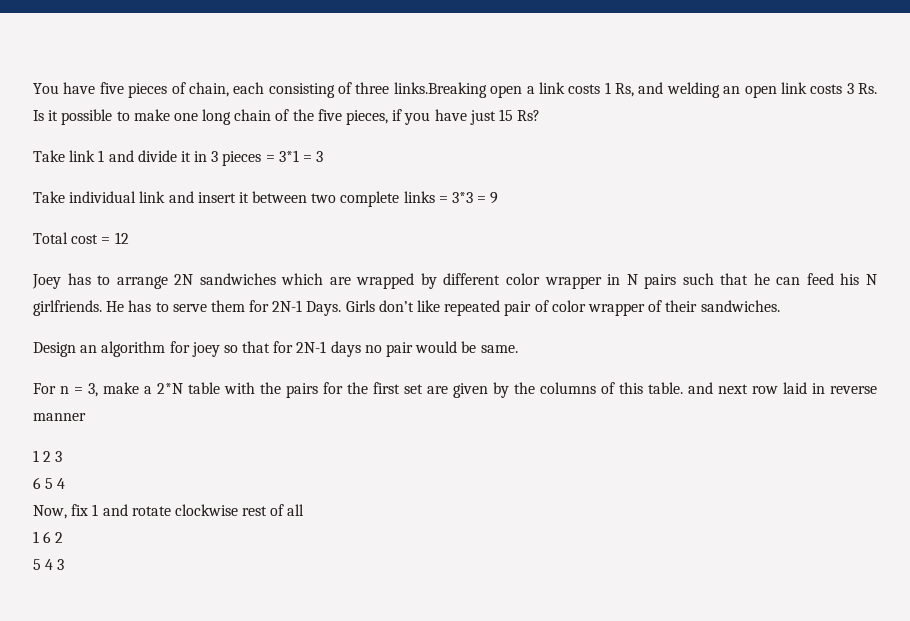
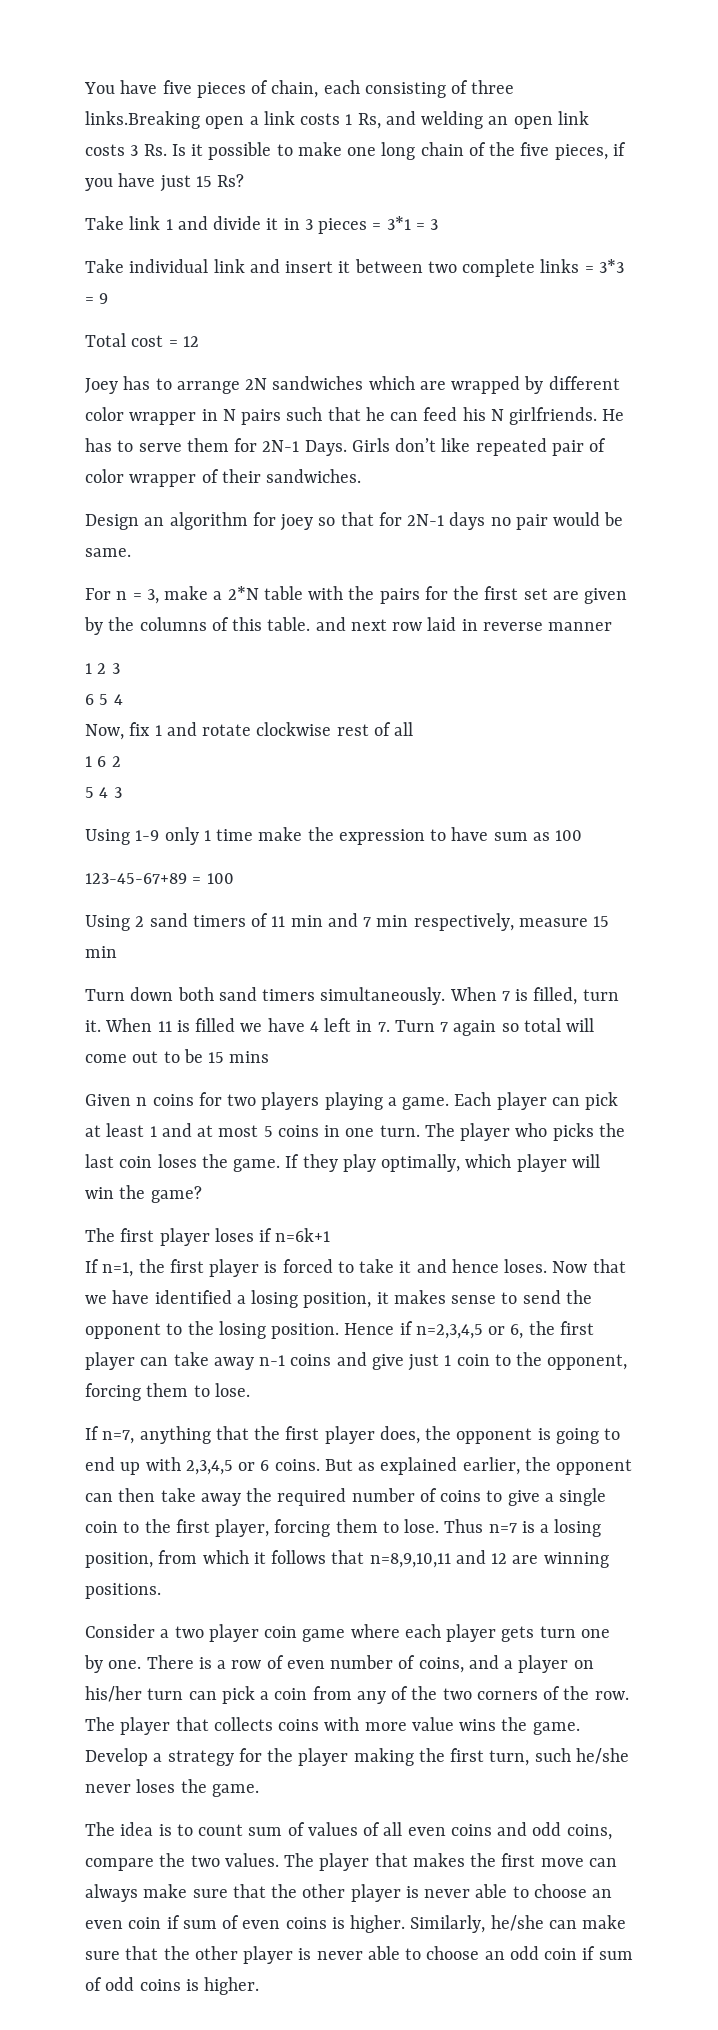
(65, 564) none -> [85,827,583,845] [85,873,234,884] [85,913,610,931] [85,946,117,958] [85,987,619,1005] [85,1018,595,1036] [85,1049,270,1063] [85,1092,619,1110] [85,1123,625,1141] [85,1154,600,1172] [85,1185,202,1203] [85,1228,331,1246] [85,1259,626,1277] [85,1290,592,1308] [85,1321,594,1339] [85,1352,628,1371] [85,1383,250,1401] [85,1426,621,1444] [85,1457,633,1475] [85,1488,607,1506] [85,1519,602,1537] [85,1550,609,1568] [85,1583,161,1599] [85,1624,610,1642] [84,1655,594,1673] [85,1686,629,1704] [85,1717,580,1735] [85,1748,629,1766] [85,1779,259,1797] [85,1822,612,1840] [85,1853,617,1871] [85,1884,613,1902] [85,1915,627,1933] [85,1946,633,1964] [85,1977,260,1995] // Using 1-9 only 1 time make the expression to have sum as 100 // 123-45-67+89 = 100 // Using 2 sand timers of 11 min and 7 min respectively, measure 15 min // Turn down both sand timers simultaneously. When 7 is filled, turn it. When 11 is filled we have 4 left in 7. Turn 7 again so total will come out to be 15 mins // Given n coins for two players playing a game. Each player can pick at least 1 and at most 5 coins in one turn. The player who picks the last coin loses the game. If they play optimally, which player will win the game? // The first player loses if n=6k+1 // If n=1, the first player is forced to take it and hence loses. Now that we have identified a losing position, it makes sense to send the opponent to the losing position. Hence if n=2,3,4,5 or 6, the first player can take away n-1 coins and give just 1 coin to the opponent, forcing them to lose. // If n=7, anything that the first player does, the opponent is going to end up with 2,3,4,5 or 6 coins. But as explained earlier, the opponent can then take away the required number of coins to give a single coin to the first player, forcing them to lose. Thus n=7 is a losing position, from which it follows that n=8,9,10,11 and 12 are winning positions. // Consider a two player coin game where each player gets turn one by one. There is a row of even number of coins, and a player on his/her turn can pick a coin from any of the two corners of the row. The player that collects coins with more value wins the game. Develop a strategy for the player making the first turn, such he/she never loses the game. // The idea is to count sum of values of all even coins and odd coins, compare the two values. The player that makes the first move can always make sure that the other player is never able to choose an even coin if sum of even coins is higher. Similarly, he/she can make sure that the other player is never able to choose an odd coin if sum of odd coins is higher.

